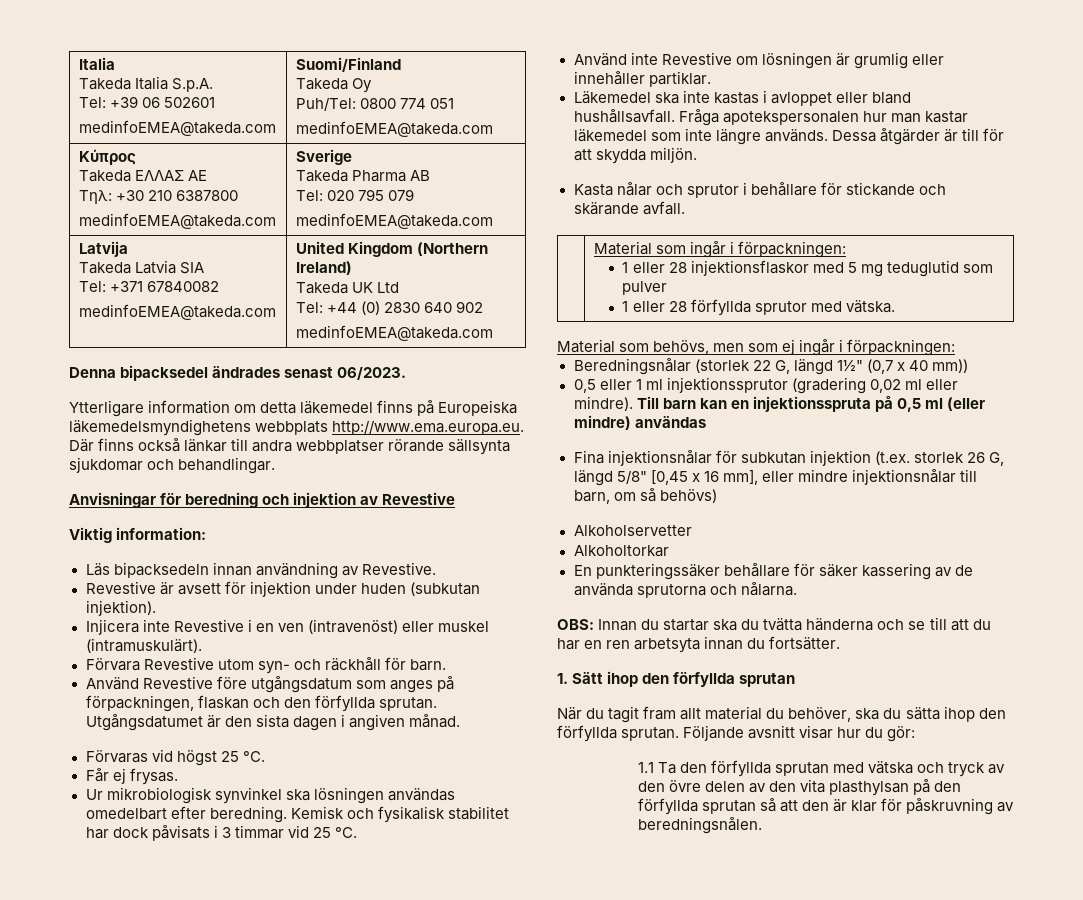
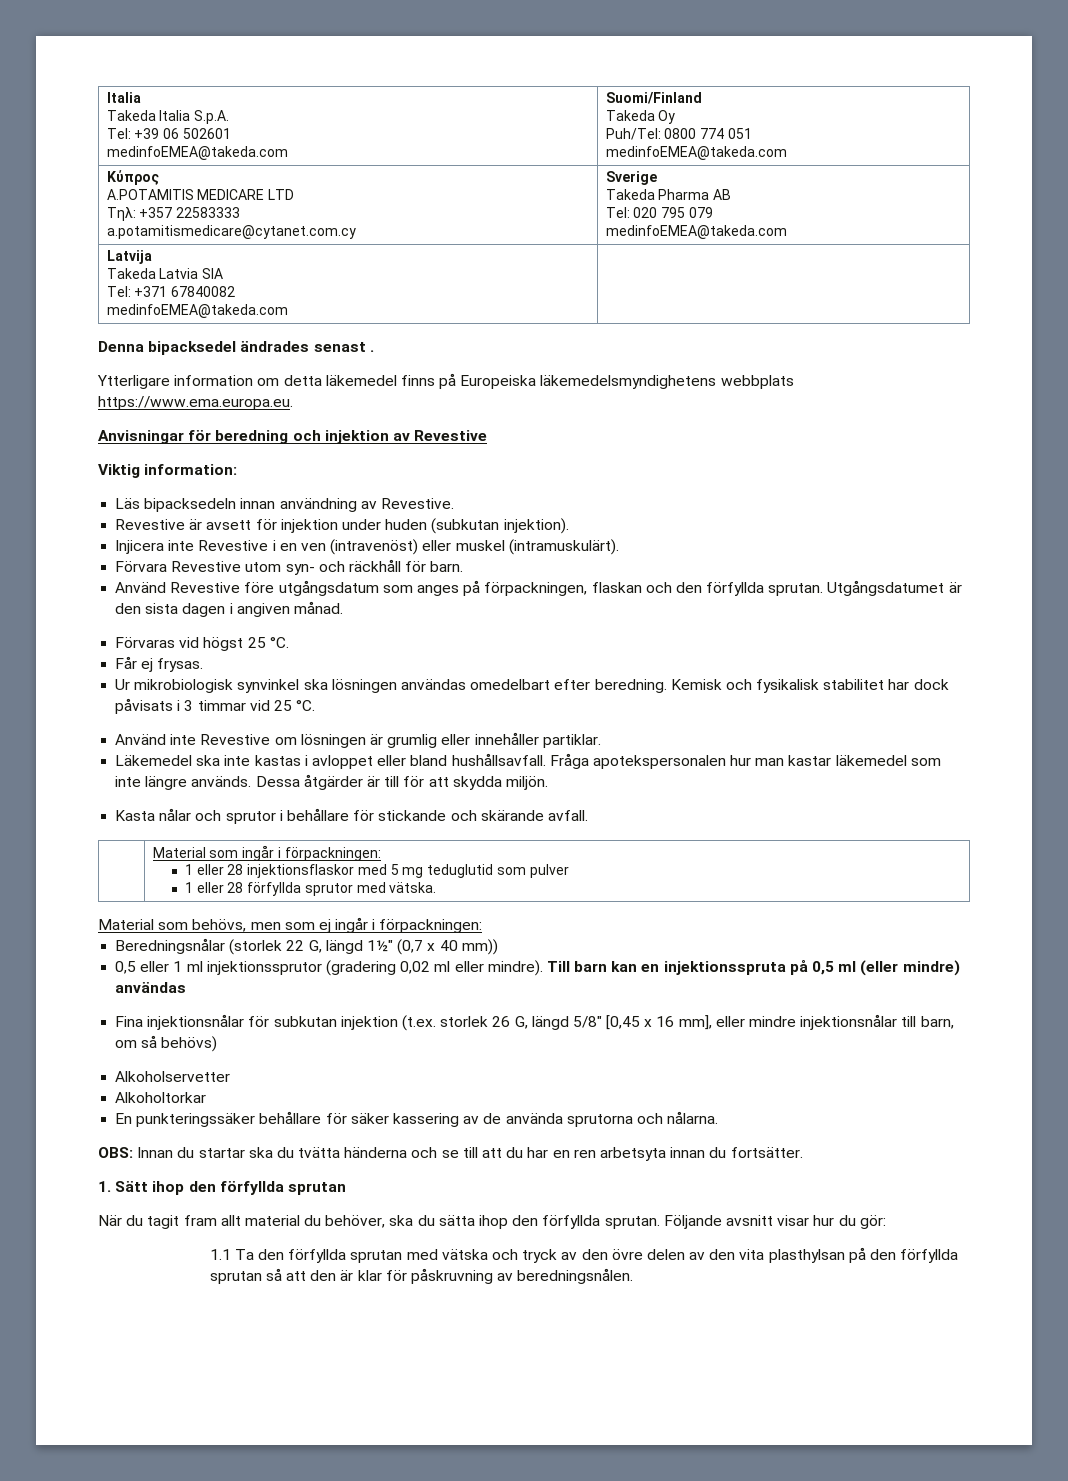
[78,170,207,182] [78,190,239,205] [78,213,276,229] Τakeda ΕΛΛΑΣ ΑΕ // Τηλ: +30 210 6387800 // medinfoEMEA@takeda.com -> [106,189,295,200] [106,207,241,221] [106,225,356,239] A.POTAMITIS MEDICARE LTD // Τηλ: +357 22583333 // a.potamitismedicare@cytanet.com.cy
[295,241,488,257] [295,261,352,275] [295,282,399,294] [295,301,484,315] [295,325,493,341] United Kingdom (Northern Ireland) // Takeda UK Ltd // Tel: +44 (0) 2830 640 902 // medinfoEMEA@takeda.com -> (288, 311) none
[337,366,407,380] 06/2023. -> [369,350,374,352] .
[332,420,525,435] [69,438,511,455] [69,457,276,474] http://www.ema.europa.eu. Där finns också länkar till andra webbplatser rörande sällsynta sjukdomar och behandlingar. -> [98,396,293,410] https://www.ema.europa.eu.

